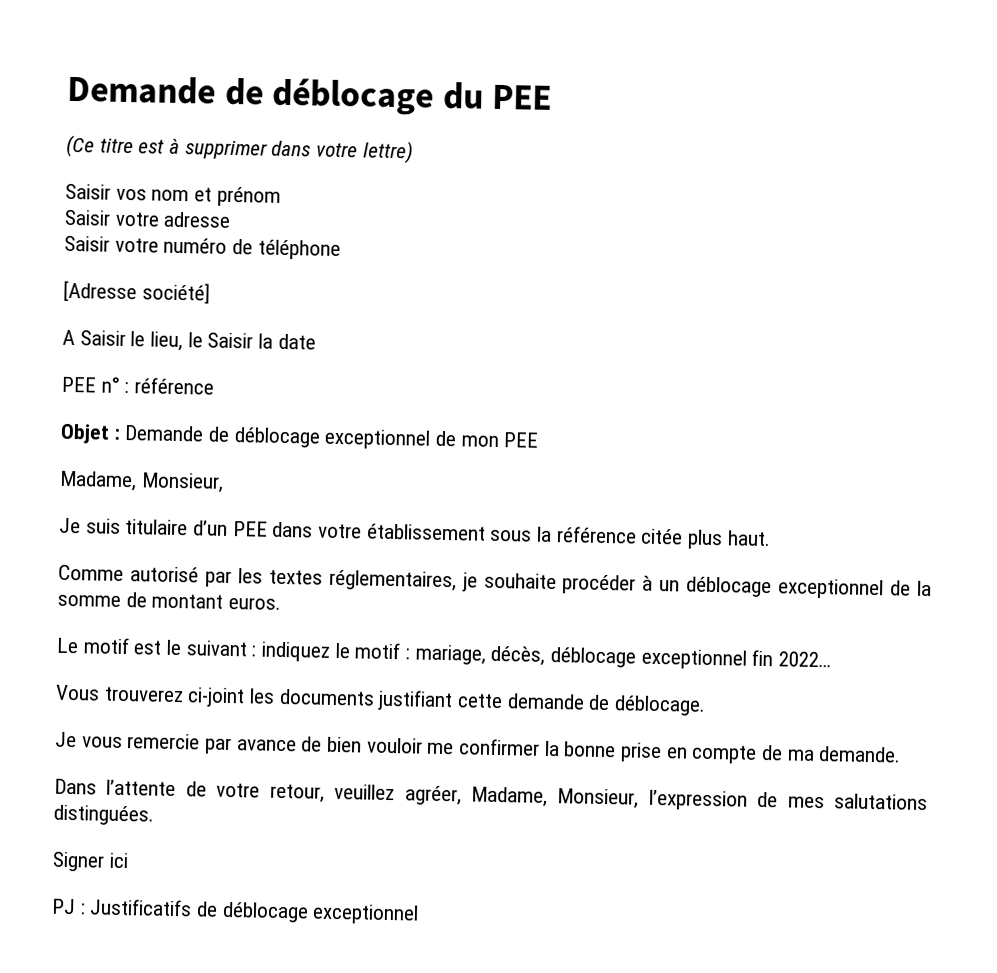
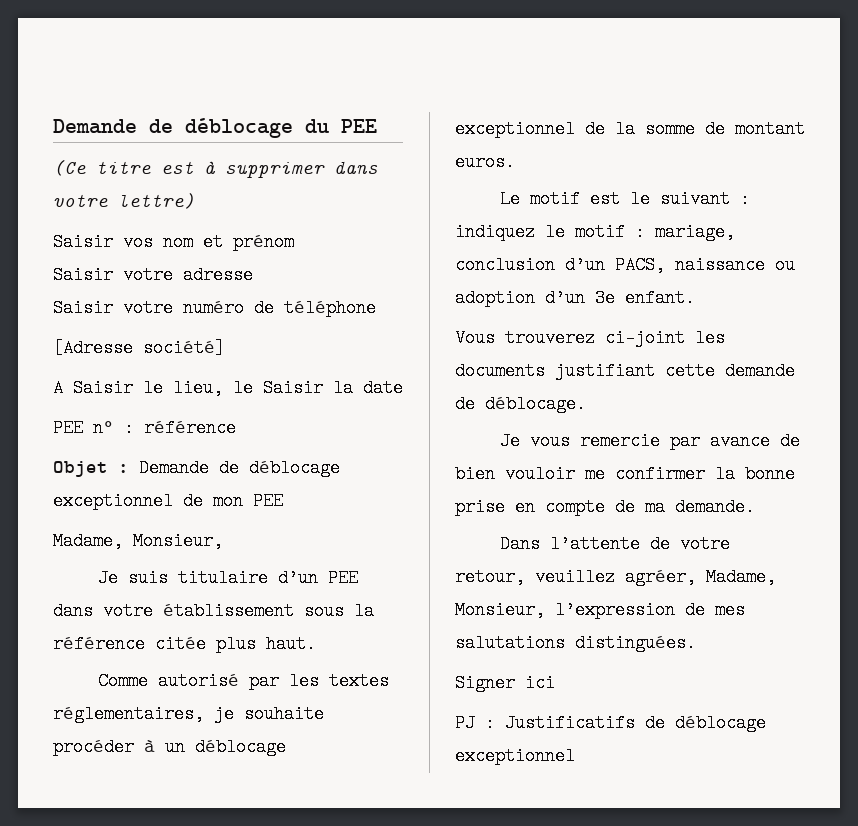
[490,645,832,670] décès, déblocage exceptionnel fin 2022… -> [455,256,795,274] [455,289,695,307] conclusion d’un PACS, naissance ou adoption d’un 3e enfant.

